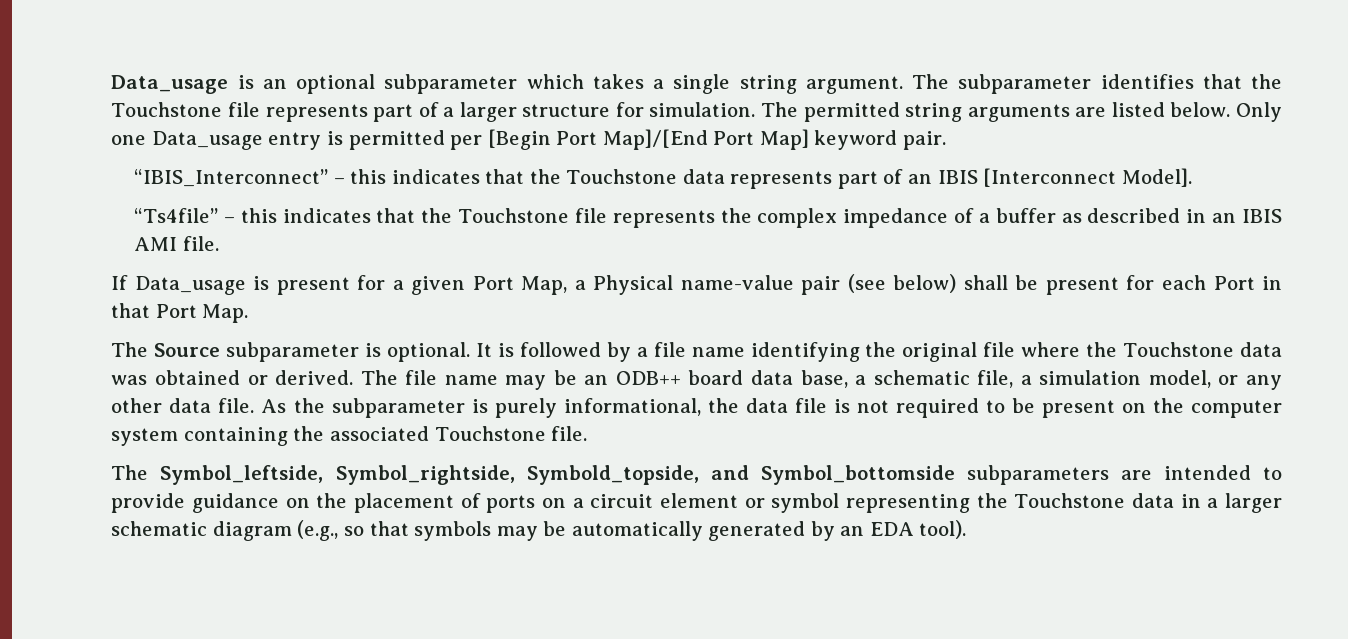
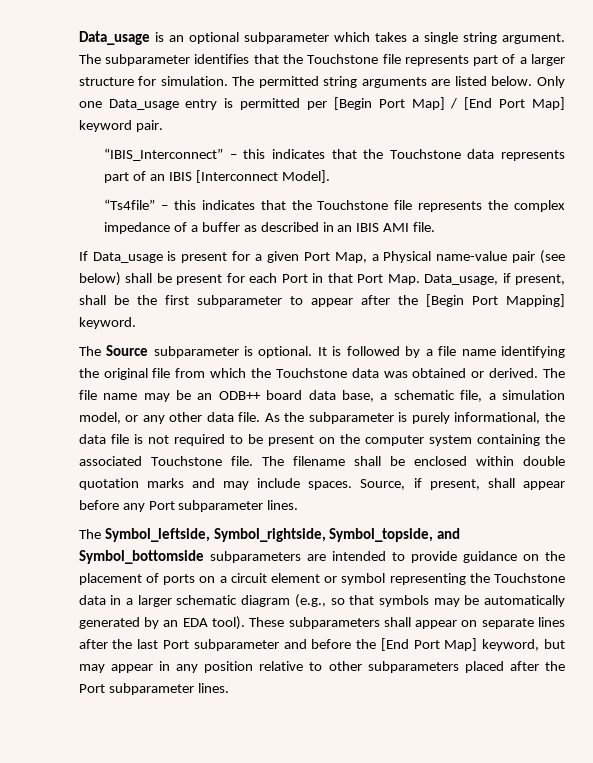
[602,129,708,150] Map]/[End -> [411,97,493,110] Map] / [End
(249, 313) none -> [424,273,565,285] [78,294,566,307] [78,317,136,329] Data_usage, if present, shall be the first subparameter to appear after the [Begin Port Mapping] keyword.
[1021,342,1081,357] where -> [175,368,247,378] from which
(588, 433) none -> [261,456,566,466] [78,478,565,490] [78,500,299,512] The filename shall be enclosed within double quotation marks and may include spaces. Source, if present, shall appear before any Port subparameter lines.
[526,465,699,485] Symbold_topside, -> [329,528,434,542] Symbol_topside,
(967, 529) none -> [249,617,565,629] [78,638,565,651] [78,661,565,673] [78,683,229,695] These subparameters shall appear on separate lines after the last Port subparameter and before the [End Port Map] keyword, but may appear in any position relative to other subparameters placed after the Port subparameter lines.

